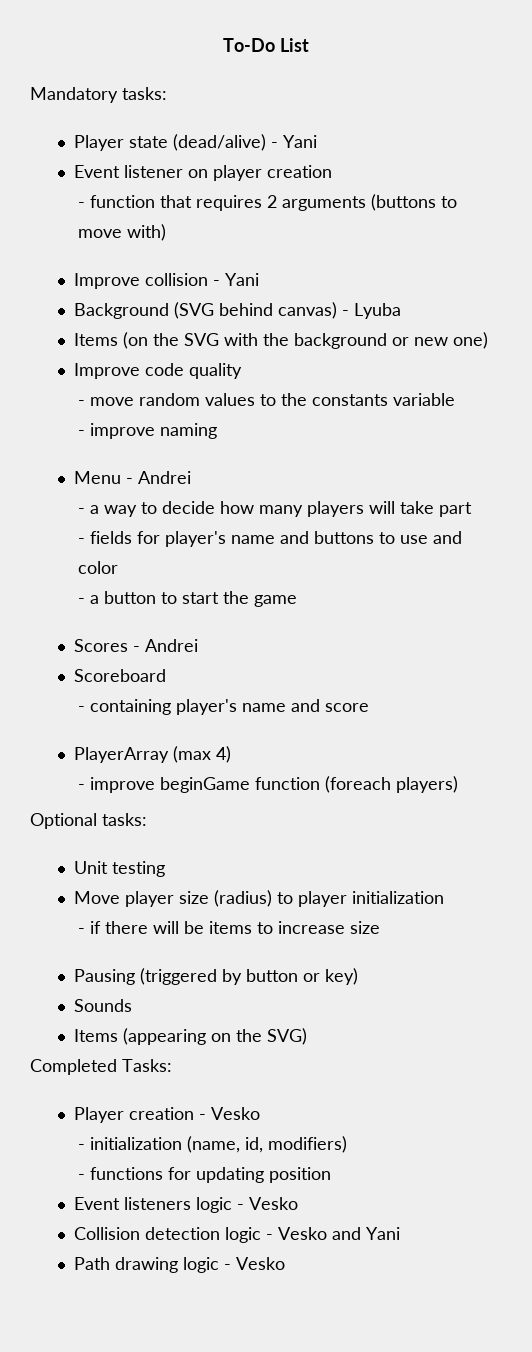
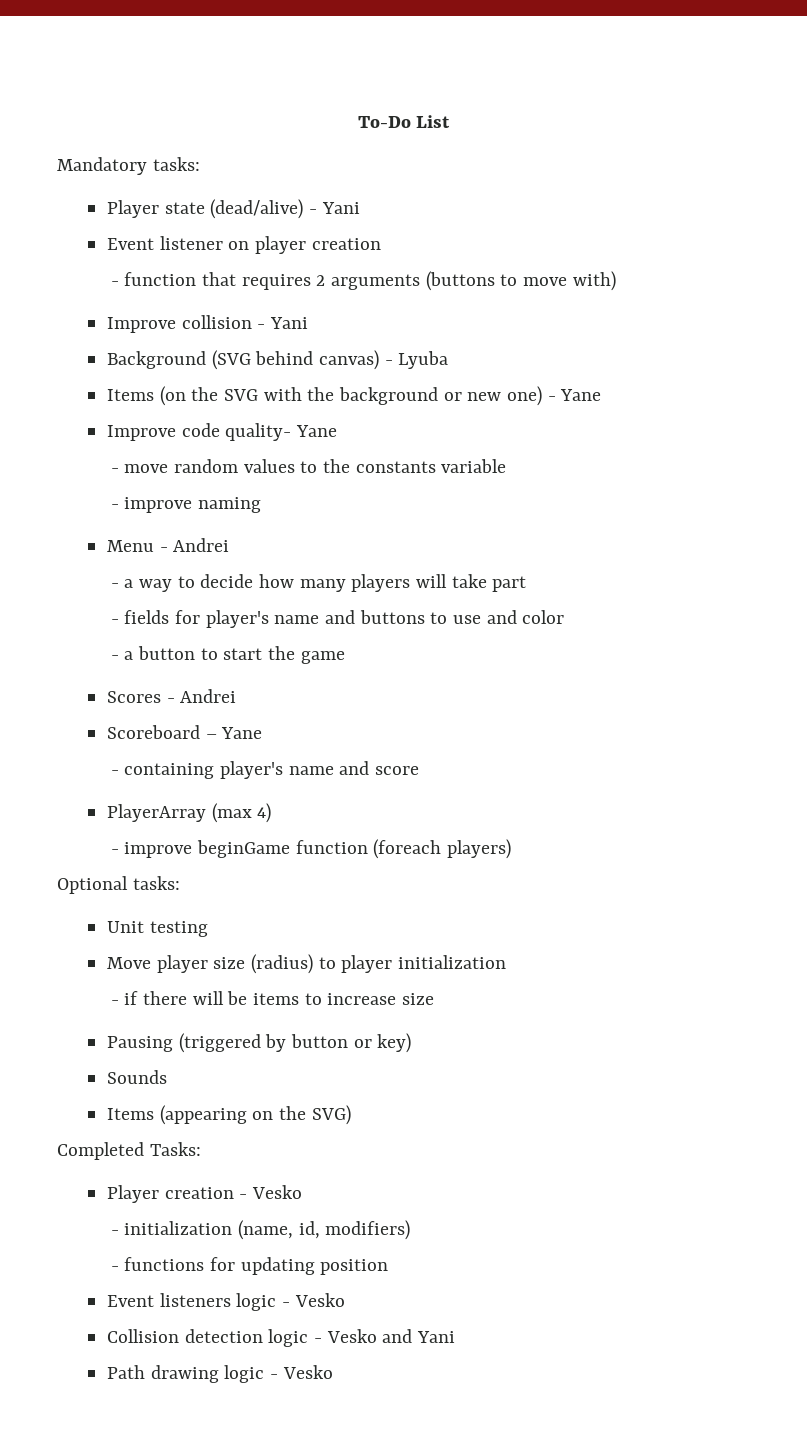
(488, 340) none -> [547,389,602,401] - Yane
[188,363,242,379] quality -> [225,423,337,441] quality- Yane
(166, 675) none -> [205,727,263,739] – Yane

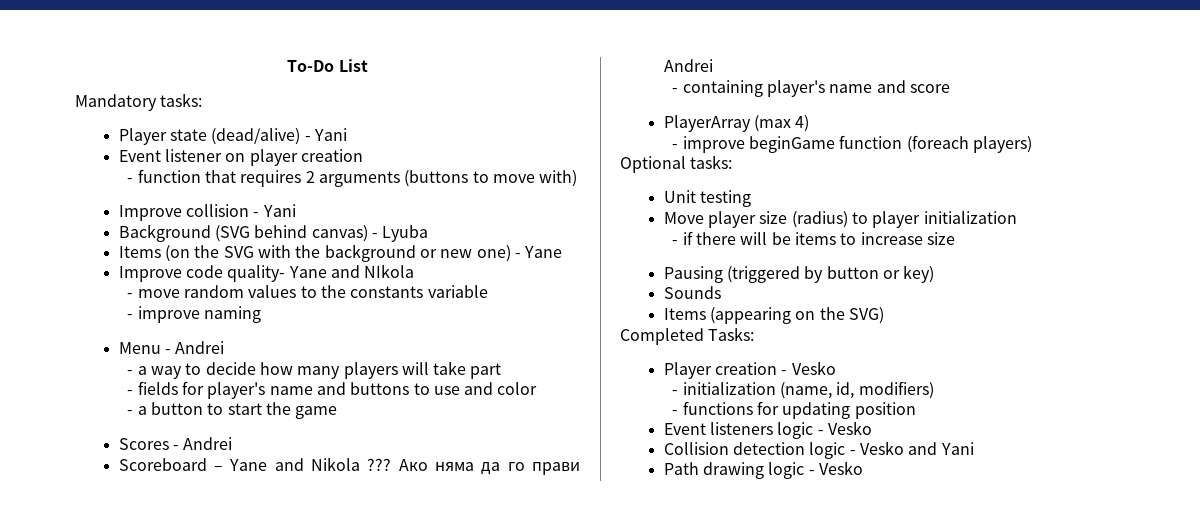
(337, 431) none -> [331,264,415,278] and NIkola
(263, 733) none -> [274,457,580,475] [663,59,713,72] and Nikola ??? Ако няма да го прави Andrei

